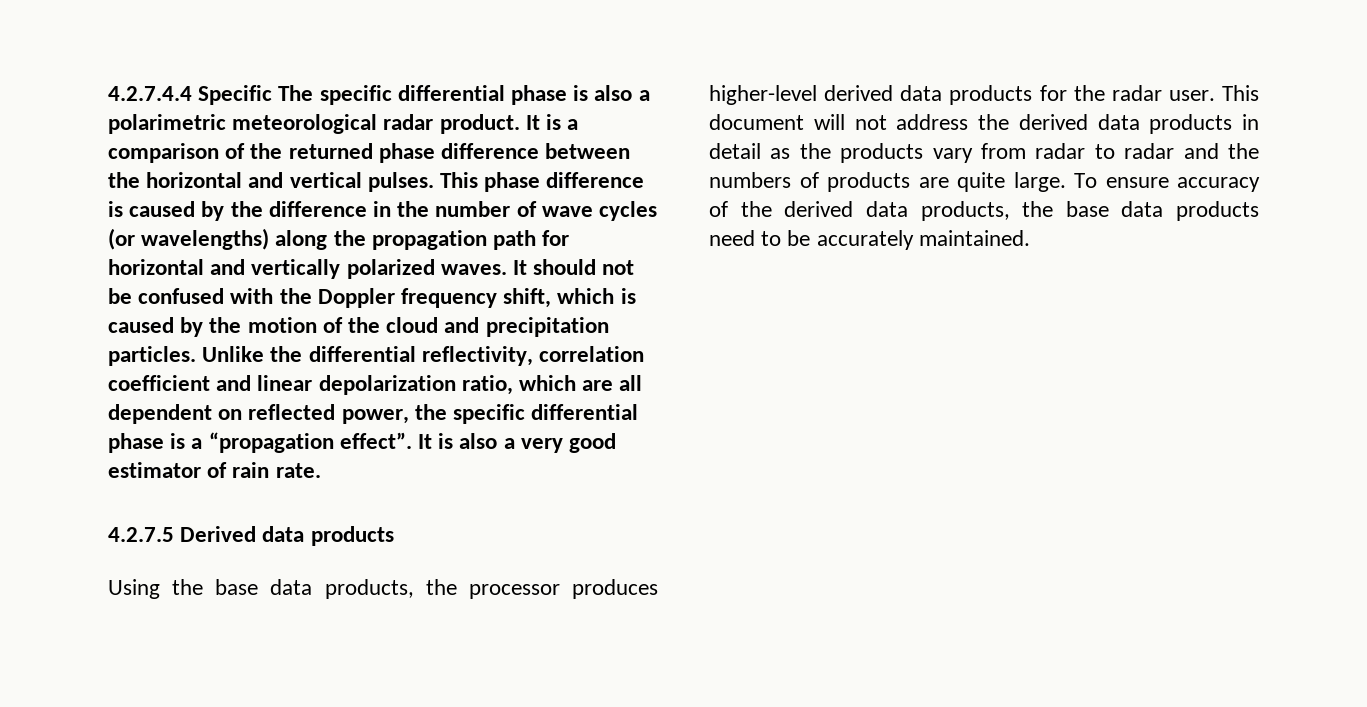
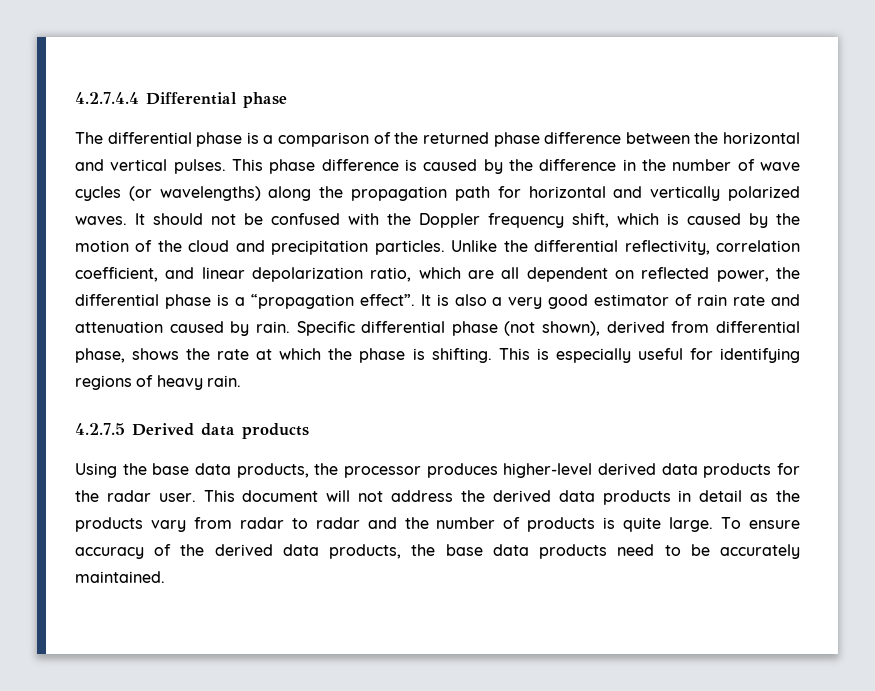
[198,85,650,105] [108,114,540,134] Specific The specific differential phase is also a polarimetric meteorological radar product. It -> [146,92,287,108] [75,132,243,147] Differential phase // The differential phase
[108,375,210,391] coefficient -> [75,267,158,282] coefficient,
[453,404,526,424] specific -> (800, 273) none
[275,463,321,478] rate. -> [733,294,800,306] [75,321,800,336] [75,348,801,363] [75,375,241,390] rate and attenuation caused by rain. Specific differential phase (not shown), derived from differential phase, shows the rate at which the phase is shifting. This is especially useful for identifying regions of heavy rain.
[709,172,791,188] numbers -> [436,517,496,529] number
[918,177,949,188] are -> [603,517,616,529] is

